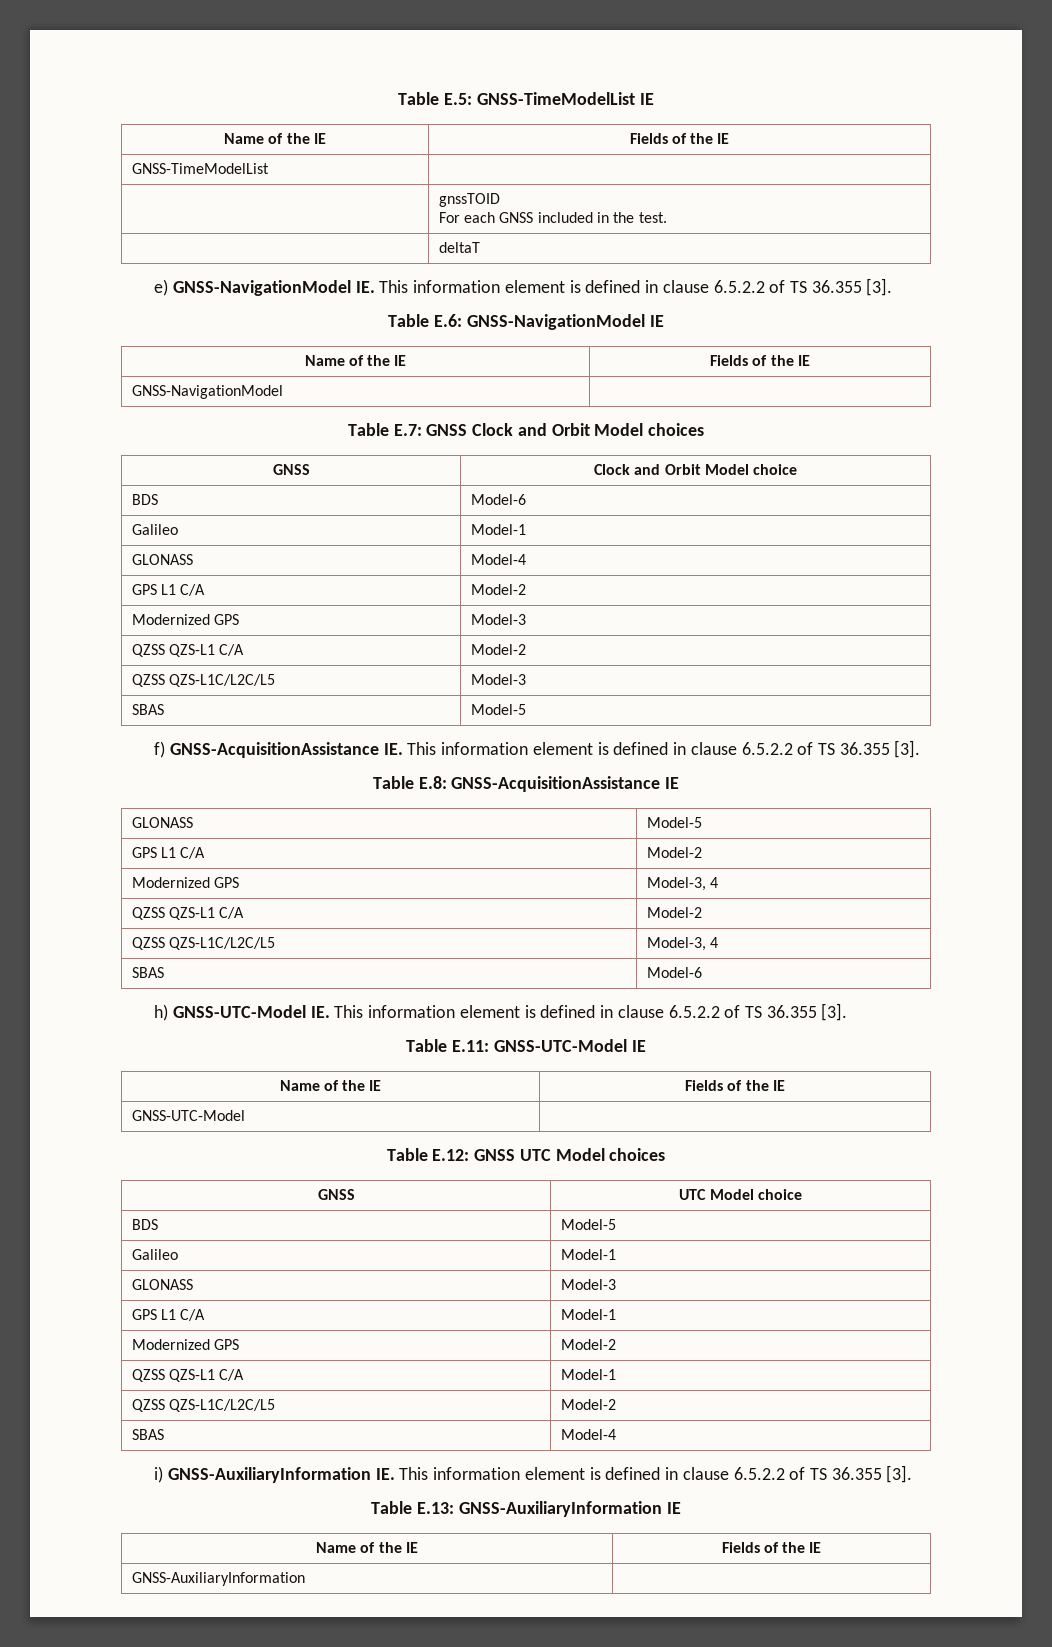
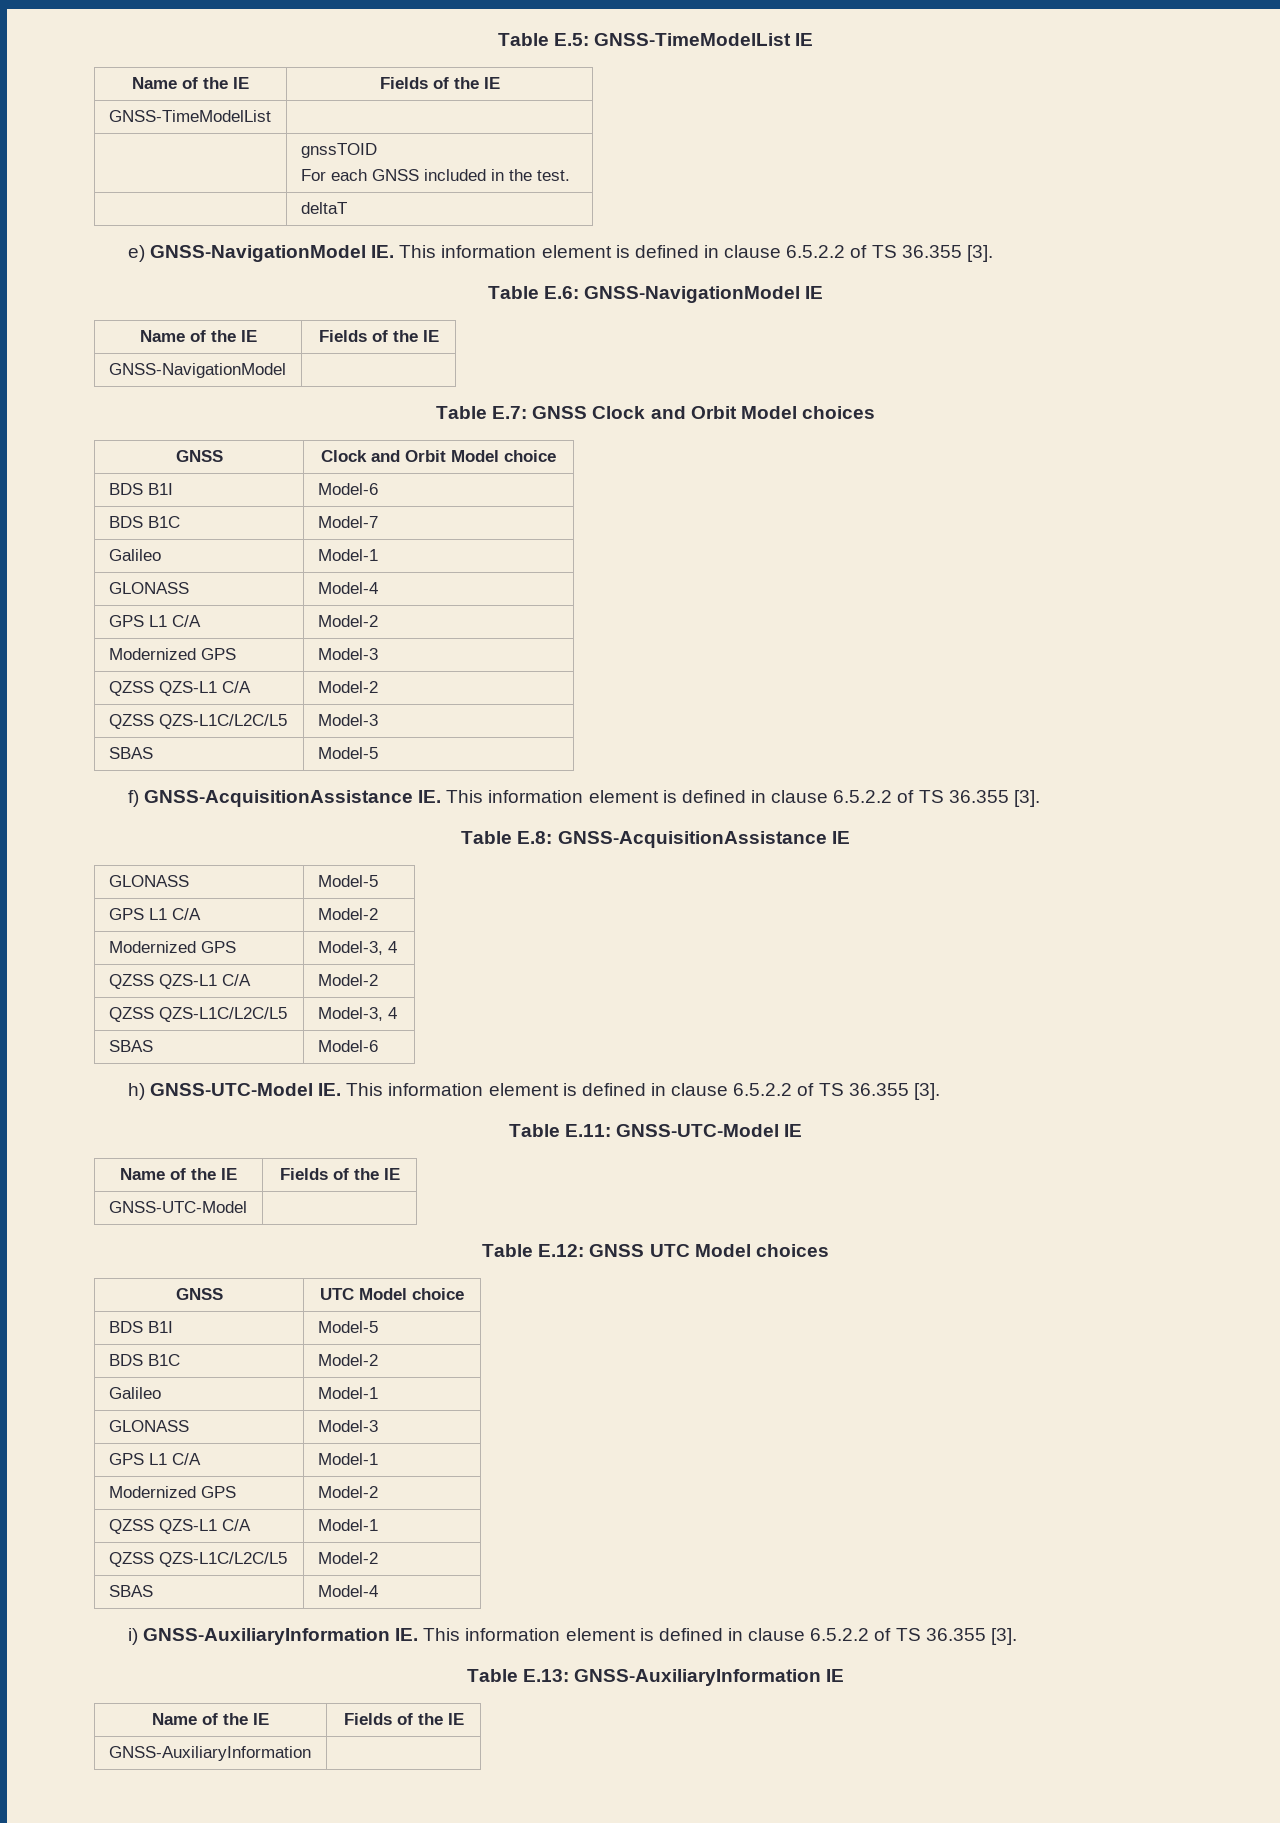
[470,494,526,505] | Model-6 -> [147,483,173,495] [317,483,378,495] [108,516,180,528] [317,516,378,528] B1I | Model-6 // BDS B1C | Model-7
[560,1219,616,1230] | Model-5 -> [147,1321,173,1333] [317,1321,378,1333] [108,1354,180,1366] [317,1354,378,1366] B1I | Model-5 // BDS B1C | Model-2

